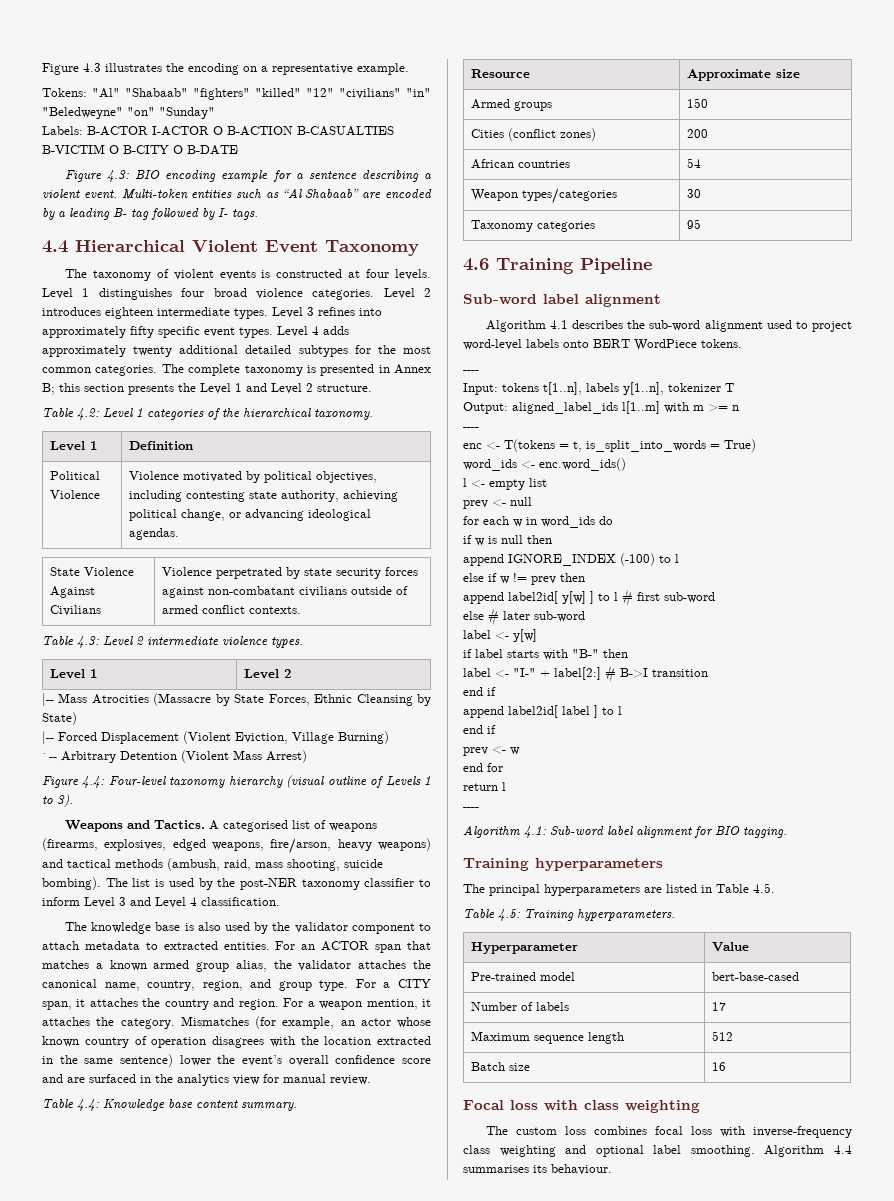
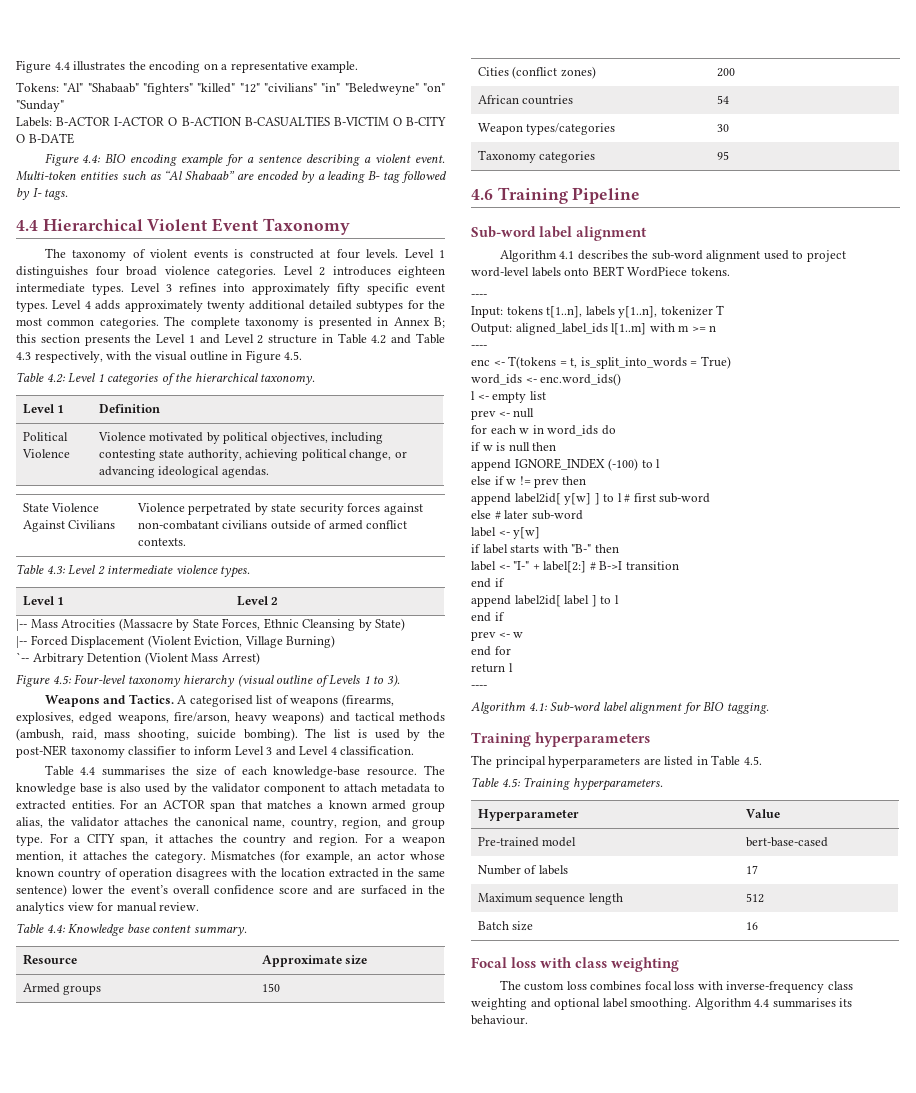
[42,63,101,75] Figure 4.3 -> [16,60,70,73] Figure 4.4
[107,170,130,182] 4.3: -> [82,154,102,163] 4.4:
[317,384,372,392] structure. -> [268,333,445,344] [16,350,303,363] structure in Table 4.2 and Table 4.3 respectively, with the visual outline in Figure 4.5.
[82,776,105,788] 4.4: -> [52,675,72,685] 4.5:
(280, 901) none -> [44,765,418,778] Table 4.4 summarises the size of each knowledge-base resource.

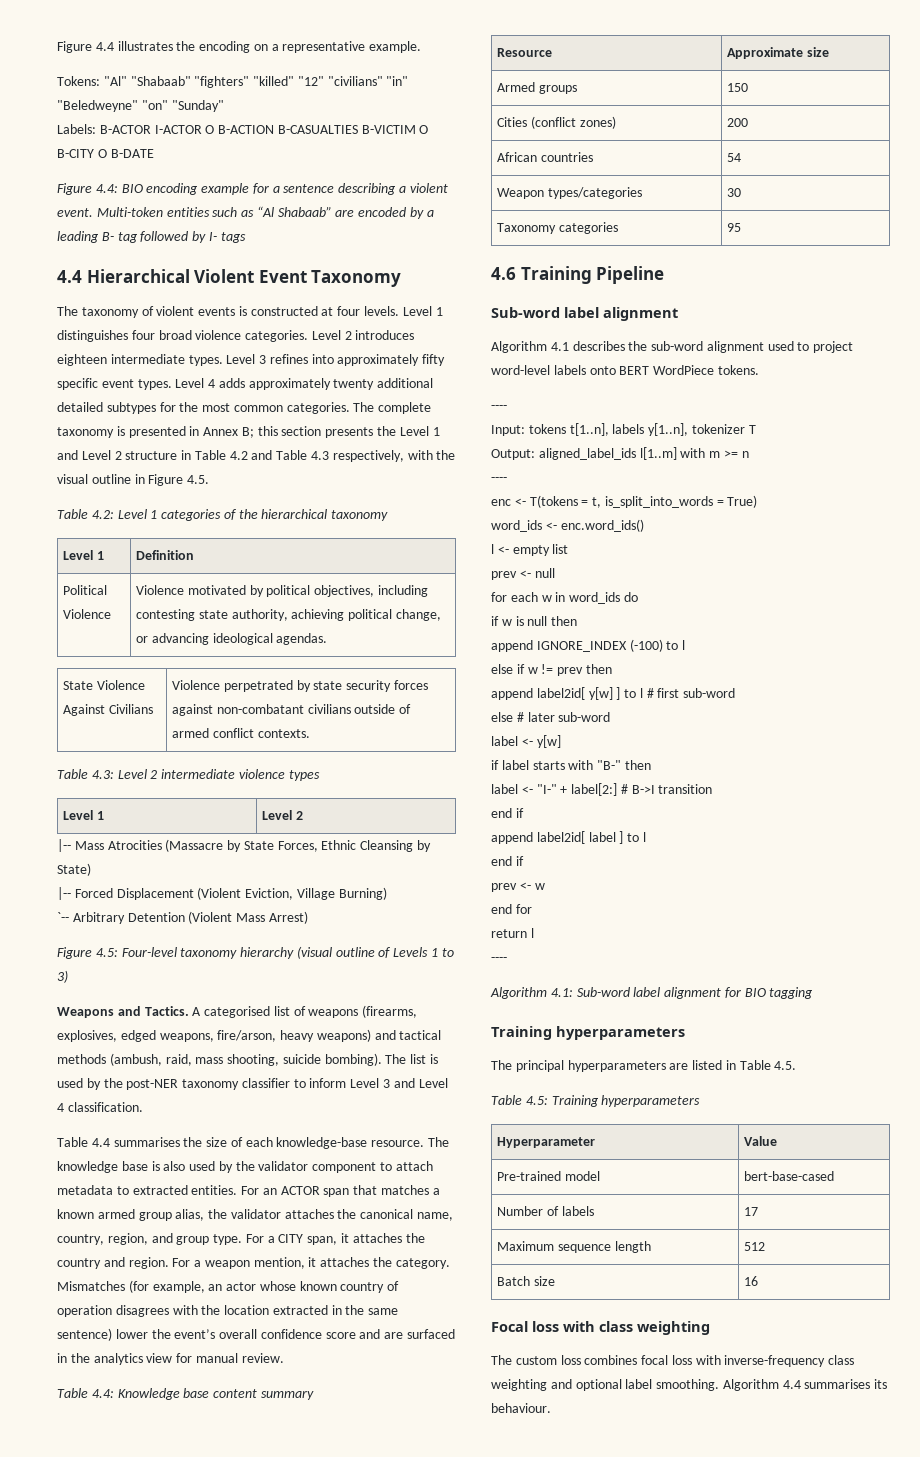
[44,189,69,200] tags. -> [220,232,246,243] tags
[260,374,316,385] taxonomy. -> [331,510,389,521] taxonomy
[220,566,251,578] types. -> [288,770,320,781] types
[386,674,400,687] 3). -> [57,970,68,983] 3)
[193,926,247,936] summary. -> [260,1390,314,1400] summary
[726,702,769,714] tagging. -> [769,987,814,999] tagging
[572,778,663,791] hyperparameters. -> [601,1095,701,1107] hyperparameters

